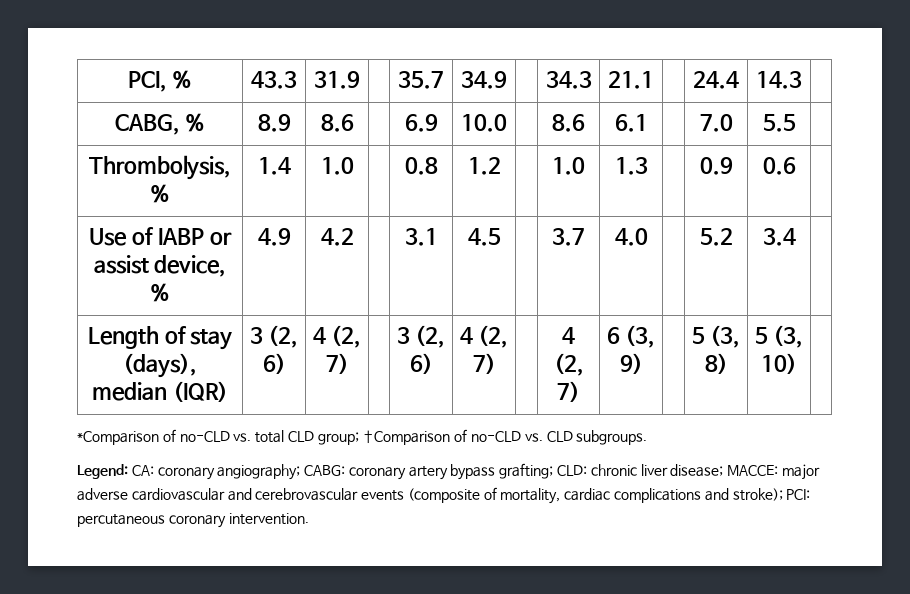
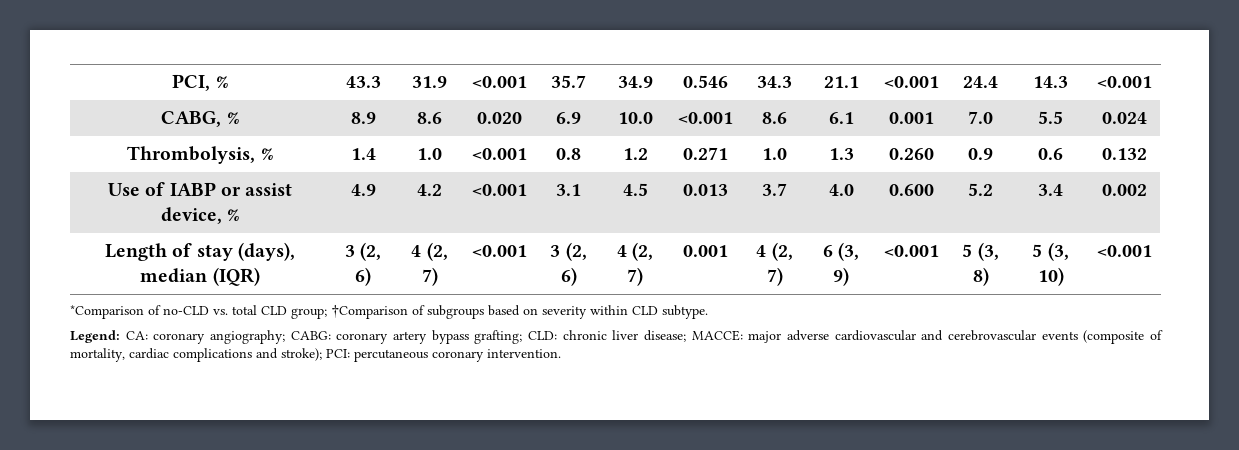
(360, 80) none -> [471,76,527,88] <0.001
(507, 80) none -> [682,75,728,88] 0.546
(654, 80) none -> [883,76,939,88] <0.001
(802, 80) none -> [1096,76,1152,88] <0.001
(354, 123) none -> [476,112,522,124] 0.020
(507, 123) none -> [677,112,733,124] <0.001
(648, 123) none -> [888,112,934,124] 0.001
(796, 123) none -> [1101,112,1147,124] 0.024
(354, 166) none -> [471,148,527,160] <0.001
(501, 166) none -> [682,147,728,160] 0.271
(648, 166) none -> [888,148,934,160] 0.260
(796, 166) none -> [1101,148,1147,160] 0.132
(354, 237) none -> [471,184,527,196] <0.001
(501, 237) none -> [682,184,728,196] 0.013
(648, 237) none -> [888,184,934,196] 0.600
(796, 237) none -> [1101,184,1147,196] 0.002
[396,325,446,348] [409,353,433,374] [459,325,509,348] [472,353,496,374] | 3 (2, 6) | 4 (2, 7) | -> [471,245,527,257] [550,242,587,261] [560,267,577,286] [616,242,654,261] [627,267,643,286] [682,245,728,257] <0.001 | 3 (2, 6) | 4 (2, 7) | 0.001
(643, 363) none -> [883,245,939,257] <0.001
(797, 363) none -> [1096,245,1152,257] <0.001
[471,430,648,445] no-CLD vs. CLD subgroups. -> [427,305,708,319] subgroups based on severity within CLD subtype.

